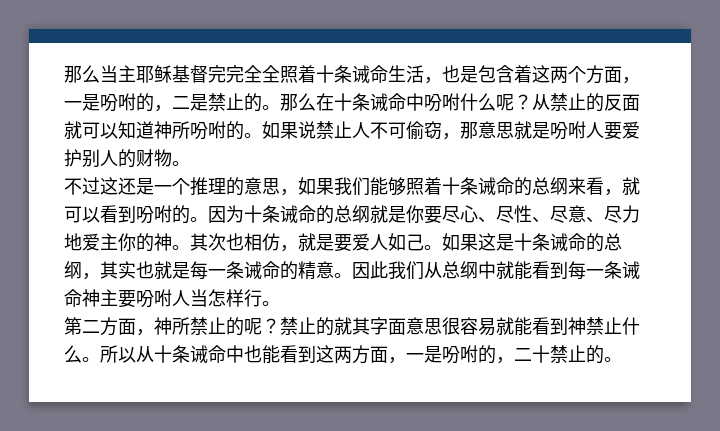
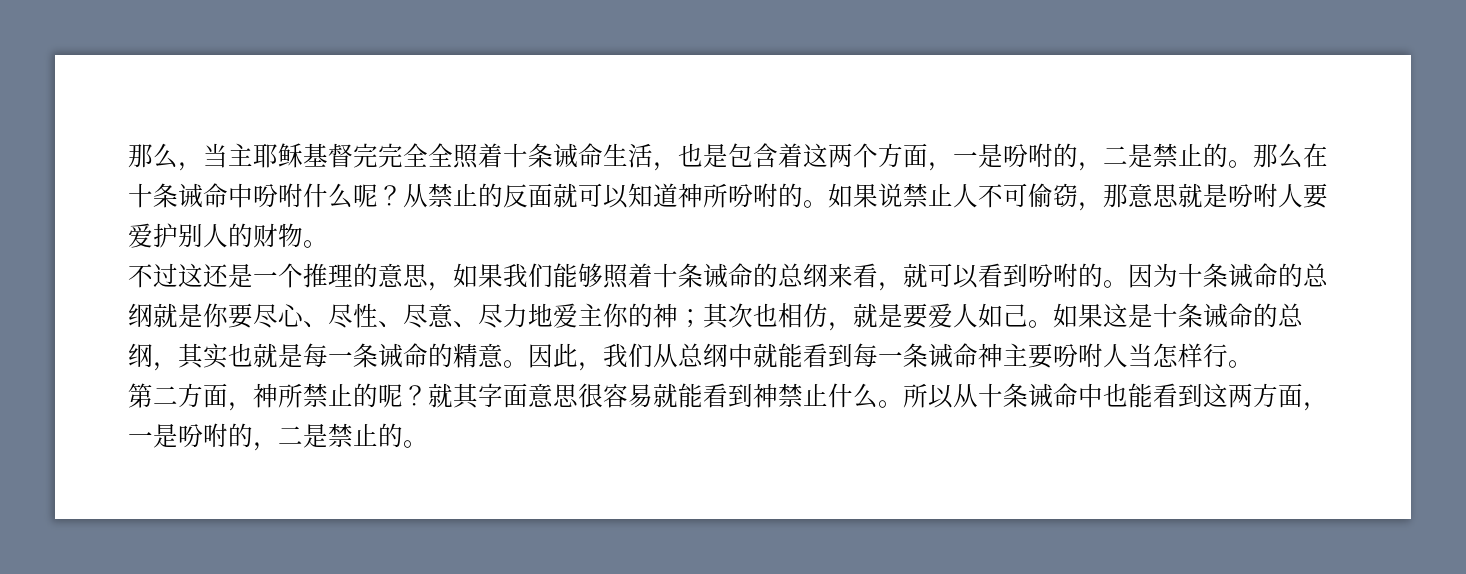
[64,65,100,83] 那么 -> [128,143,203,171] 那么，
[172,245,190,250] 。 -> [678,309,703,328] ；
(388, 270) none -> [578,362,603,371] ，
[280,317,334,336] 禁止的 -> (428, 395) none
[532,345,550,363] 十 -> [303,423,328,448] 是

